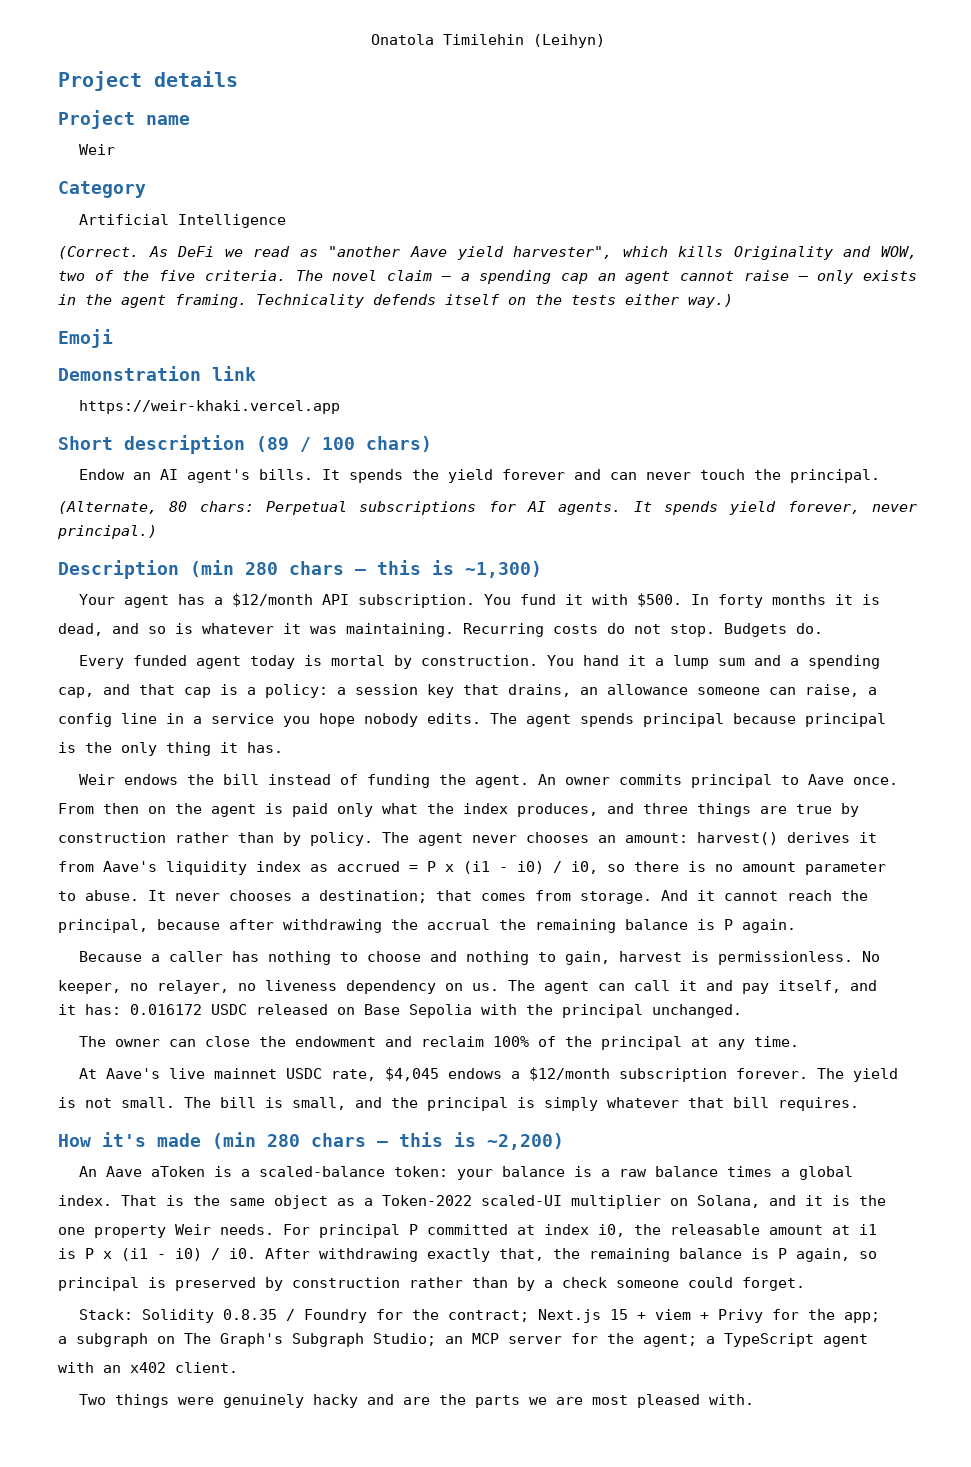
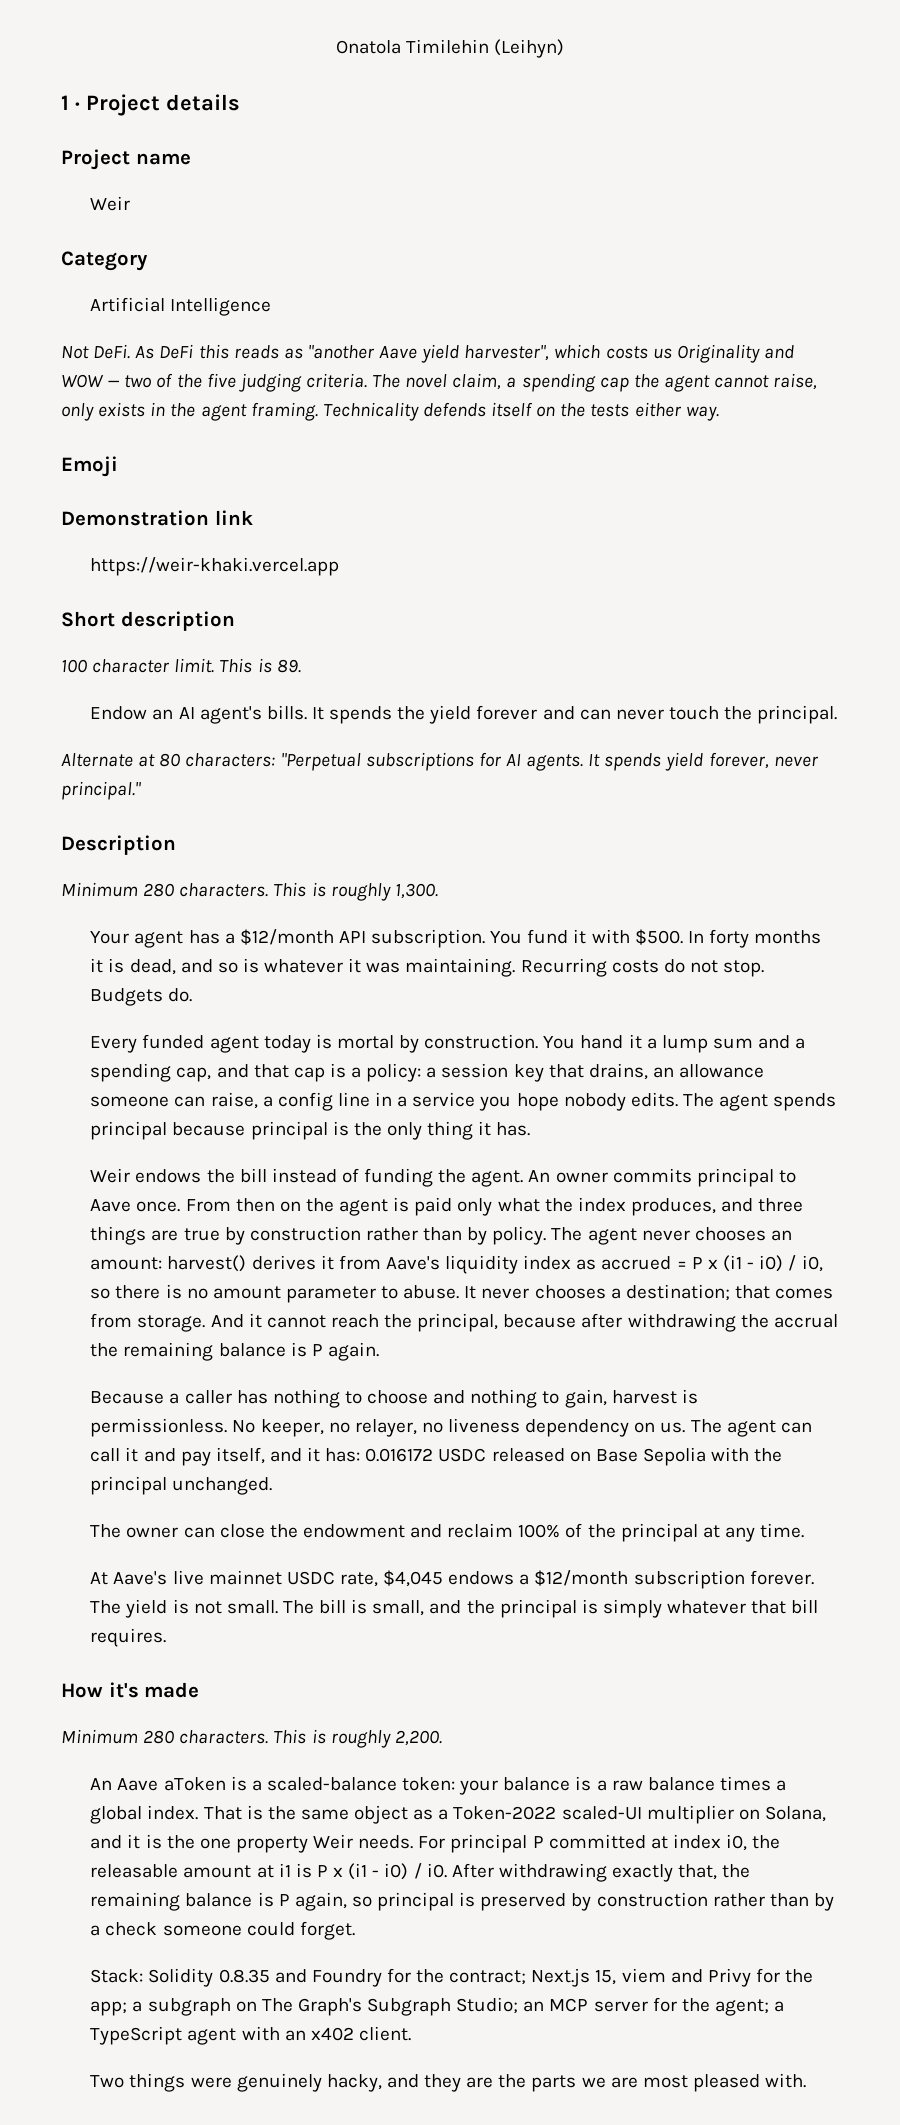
(605, 41) none -> [61,95,80,110] 1 ·
[58,246,291,259] (Correct. As DeFi we read -> [61,344,279,359] Not DeFi. As DeFi this reads
[678,246,917,260] kills Originality and WOW, -> [605,344,794,363] [61,374,121,388] costs us Originality and WOW —
(196, 275) none -> [238,373,302,392] judging
[387,270,451,281] claim — -> [452,373,502,390] claim,
[597,273,616,281] an -> [633,374,659,388] the
[743,270,808,281] raise — -> [773,373,818,390] raise,
[688,294,733,308] way.) -> [685,406,719,421] way.
[256,436,432,452] (89 / 100 chars) -> [61,658,301,673] // 100 character limit. This is 89.
[58,501,347,515] (Alternate, 80 chars: Perpetual -> [61,753,361,771] Alternate at 80 characters: "Perpetual
[57,525,157,539] principal.) -> [61,781,141,800] principal."
[190,560,542,578] (min 280 chars — this is ~1,300) -> [61,882,438,901] // Minimum 280 characters. This is roughly 1,300.
(881, 599) // -> (125, 965) none
(881, 662) // -> (172, 1072) none
(877, 691) // -> (273, 1101) none
(886, 720) // -> (328, 1130) none
(899, 781) // -> (181, 1206) none
(859, 810) // -> (245, 1236) none
(877, 837) // -> (334, 1262) none
(886, 868) // -> (376, 1294) none
(868, 895) // -> (413, 1321) none
(881, 956) // -> (256, 1426) none
(877, 985) // -> (302, 1455) none
(899, 1075) // -> (168, 1608) none
[212,1132,564,1150] (min 280 chars — this is ~2,200) -> [61,1729,442,1748] // Minimum 280 characters. This is roughly 2,200.
(854, 1173) // -> (143, 1815) none
(886, 1200) // -> (195, 1842) none
(877, 1229) // -> (291, 1870) none
(877, 1255) // -> (372, 1901) none
[286,1309,296,1321] / -> [274,1969,307,1983] and
[610,1309,710,1320] 15 + viem + -> [595,1968,703,1985] 15, viem and
(881, 1317) // -> (128, 2008) none
(868, 1340) // -> (237, 2036) none
[313,1394,395,1408] hacky and -> [326,2074,462,2092] hacky, and they

